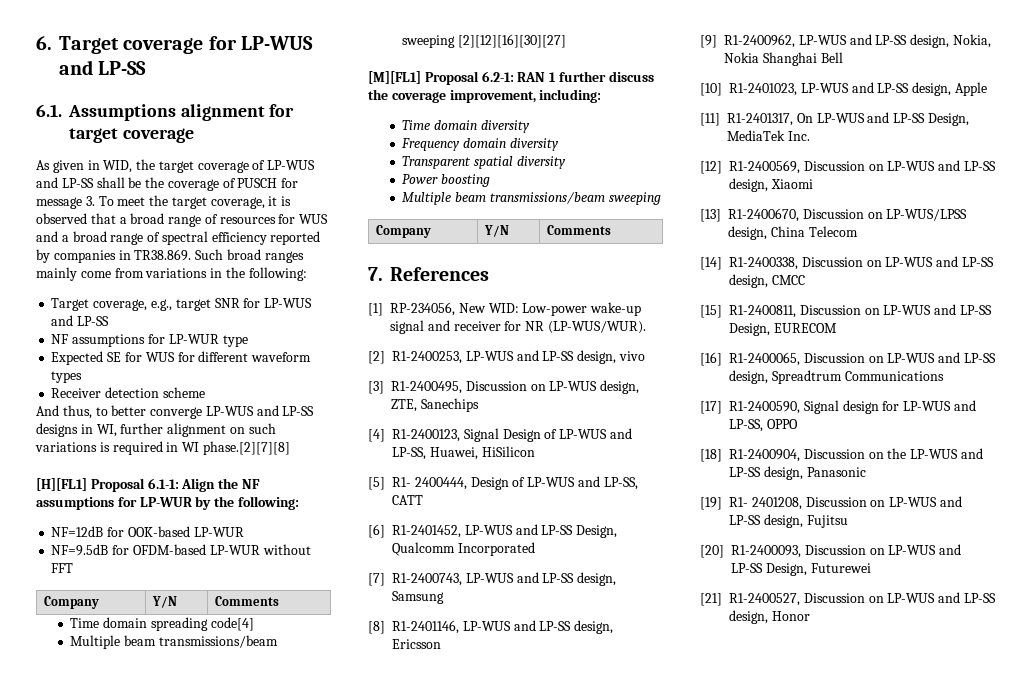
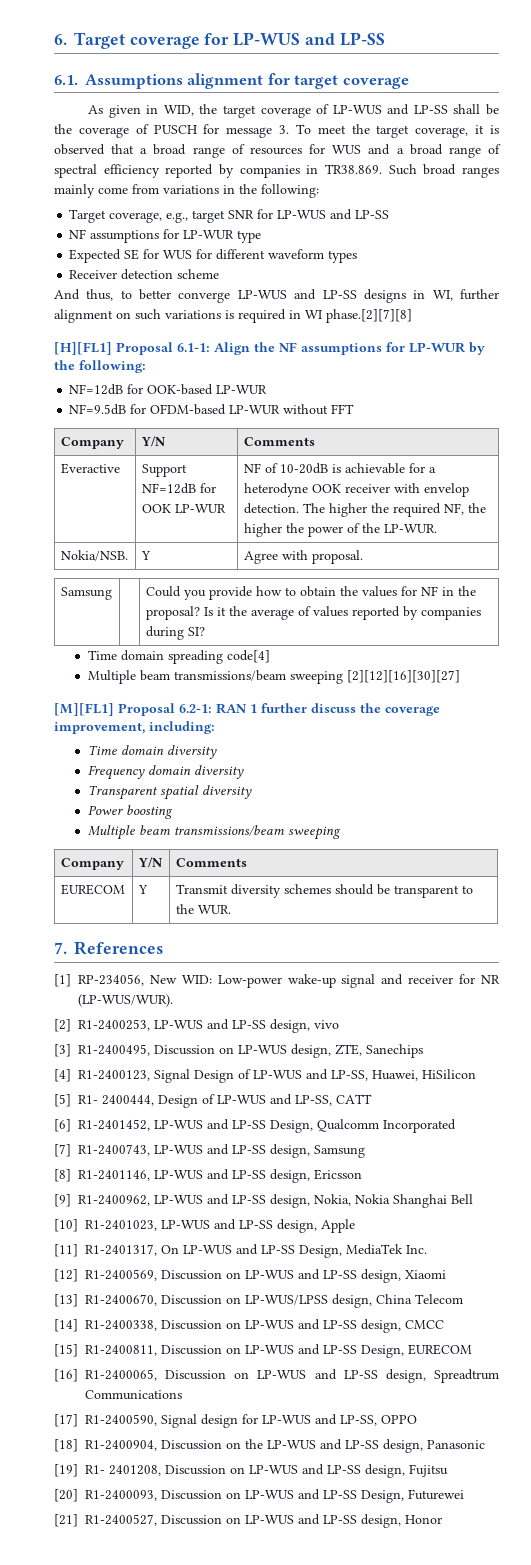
(280, 601) none -> [60,463,120,474] [141,464,187,477] [141,483,216,494] [141,504,226,513] [243,463,436,474] [243,483,469,497] [243,503,486,517] [243,523,437,537] [60,550,128,561] [140,551,151,560] [243,550,363,564] [60,587,112,600] [145,586,476,600] [145,606,481,620] [145,626,205,640] // Everactive | Support NF=12dB for OOK LP-WUR | NF of 10-20dB is achievable for a heterodyne OOK receiver with envelop detection. The higher the required NF, the higher the power of the LP-WUR. // Nokia/NSB. | Y | Agree with proposal. // Samsung | | Could you provide how to obtain the values for NF in the proposal? Is it the average of values reported by companies during SI?
(612, 230) none -> [60,884,125,895] [137,885,148,894] [175,884,473,898] [175,904,231,914] // EURECOM | Y | Transmit diversity schemes should be transparent to the WUR.

